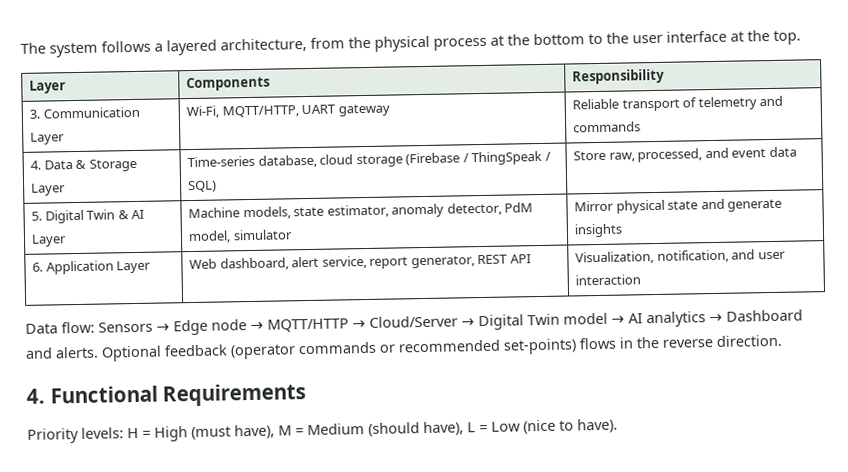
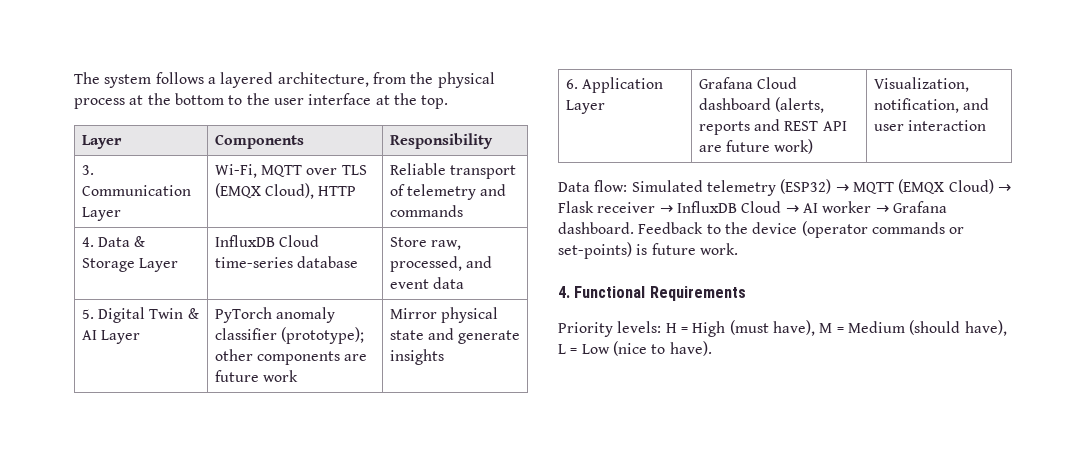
[221,103,390,118] MQTT/HTTP, UART gateway -> [260,165,367,177] [214,183,357,199] MQTT over TLS (EMQX Cloud), HTTP
[187,150,551,168] [188,180,218,193] Time-series database, cloud storage (Firebase / ThingSpeak / SQL) -> [214,235,319,247] [214,256,358,268] InfluxDB Cloud time-series database
[188,202,534,220] [188,229,293,244] Machine models, state estimator, anomaly detector, PdM model, simulator -> [214,307,335,323] [214,327,364,344] [214,349,368,365] [214,370,298,382] PyTorch anomaly classifier (prototype); other components are future work
[189,255,475,271] Web dashboard, alert service, report generator, -> [698,77,797,89] [698,97,824,113] [698,119,780,135] Grafana Cloud dashboard (alerts, reports and
(531, 259) none -> [698,139,814,154] are future work)
[98,309,803,336] [25,334,782,362] Sensors → Edge node → MQTT/HTTP → Cloud/Server → Digital Twin model → AI analytics → Dashboard and alerts. Optional feedback (operator commands or recommended set-points) flows in the reverse direction. -> [631,179,1011,196] [558,201,947,213] [558,221,965,238] [558,242,738,259] Simulated telemetry (ESP32) → MQTT (EMQX Cloud) → Flask receiver → InfluxDB Cloud → AI worker → Grafana dashboard. Feedback to the device (operator commands or set-points) is future work.

